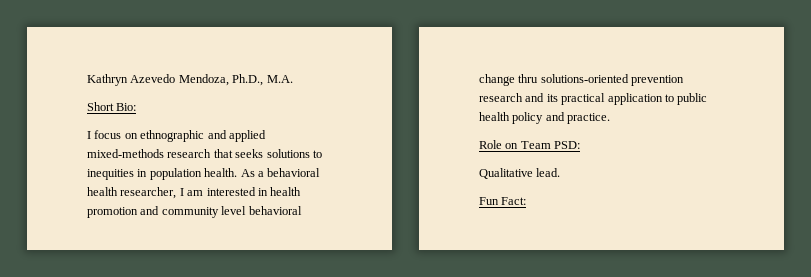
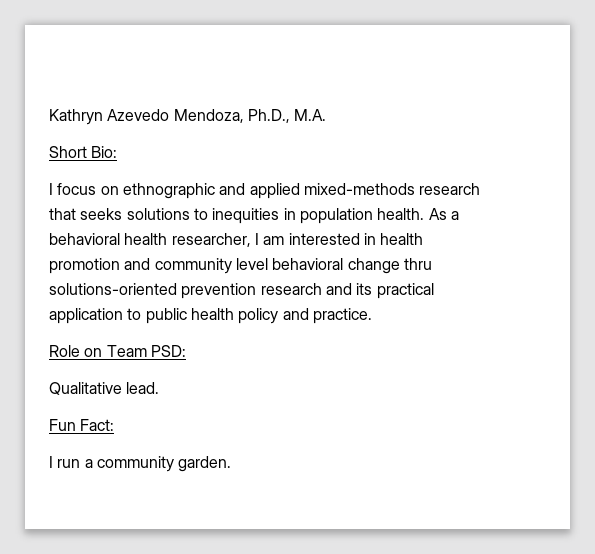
(527, 201) none -> [49,456,232,472] // I run a community garden.

